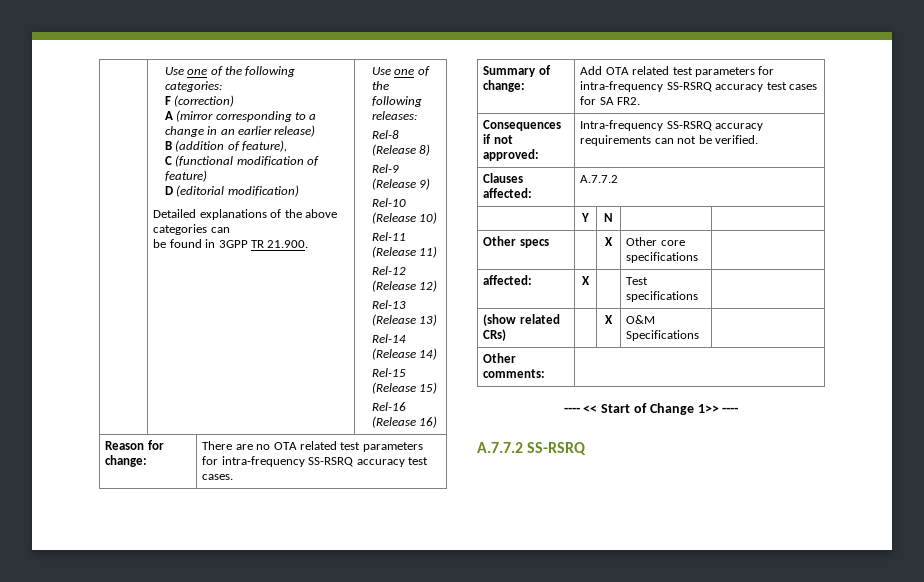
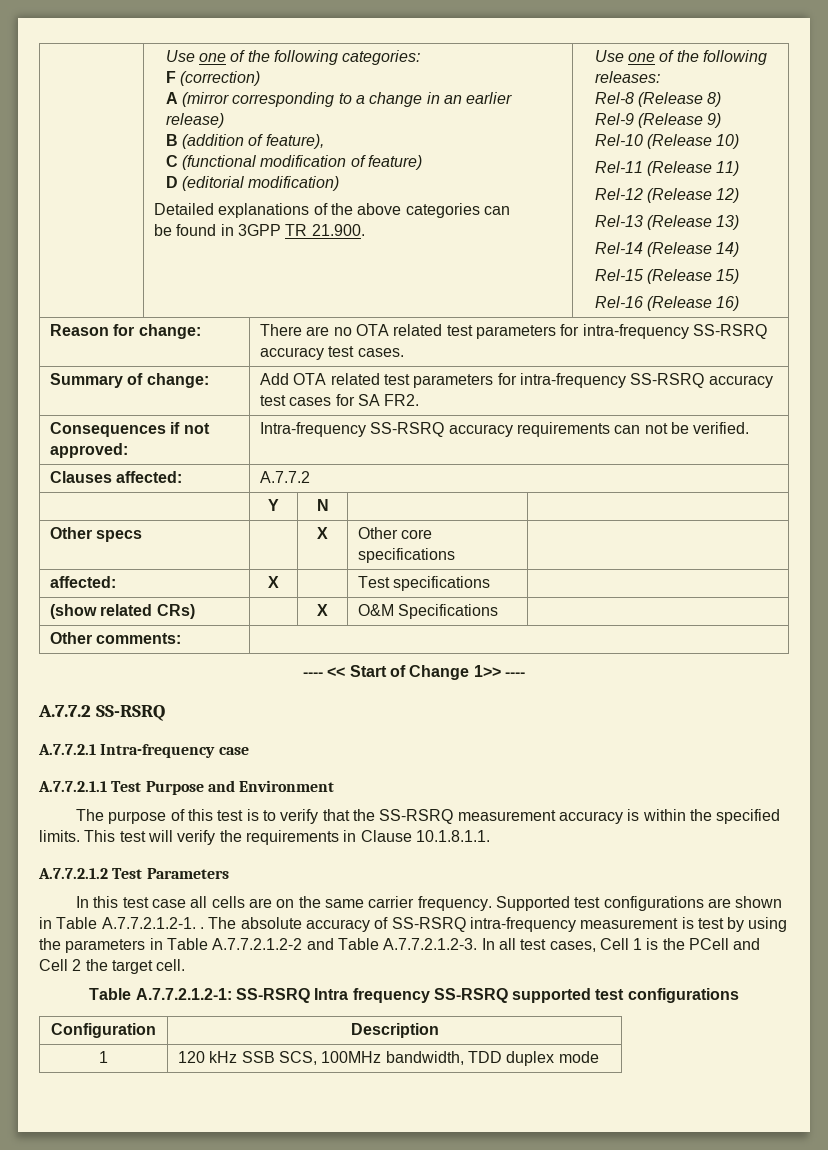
(587, 448) none -> [38,744,249,758] [38,780,335,795] [76,809,781,824] [39,830,490,845] [38,868,229,879] [76,896,783,911] [39,917,788,932] [39,938,761,953] [39,959,186,974] [89,988,739,1003] [51,1023,156,1038] [350,1023,439,1038] [99,1051,108,1063] [178,1051,599,1066] // A.7.7.2.1 Intra-frequency case // A.7.7.2.1.1 Test Purpose and Environment // The purpose of this test is to verify that the SS-RSRQ measurement accuracy is within the specified limits. This test will verify the requirements in Clause 10.1.8.1.1. // A.7.7.2.1.2 Test Parameters // In this test case all cells are on the same carrier frequency. Supported test configurations are shown in Table A.7.7.2.1.2-1. . The absolute accuracy of SS-RSRQ intra-frequency measurement is test by using the parameters in Table A.7.7.2.1.2-2 and Table A.7.7.2.1.2-3. In all test cases, Cell 1 is the PCell and Cell 2 the target cell. // Table A.7.7.2.1.2-1: SS-RSRQ Intra frequency SS-RSRQ supported test configurations // Configuration | Description // 1 | 120 kHz SSB SCS, 100MHz bandwidth, TDD duplex mode

